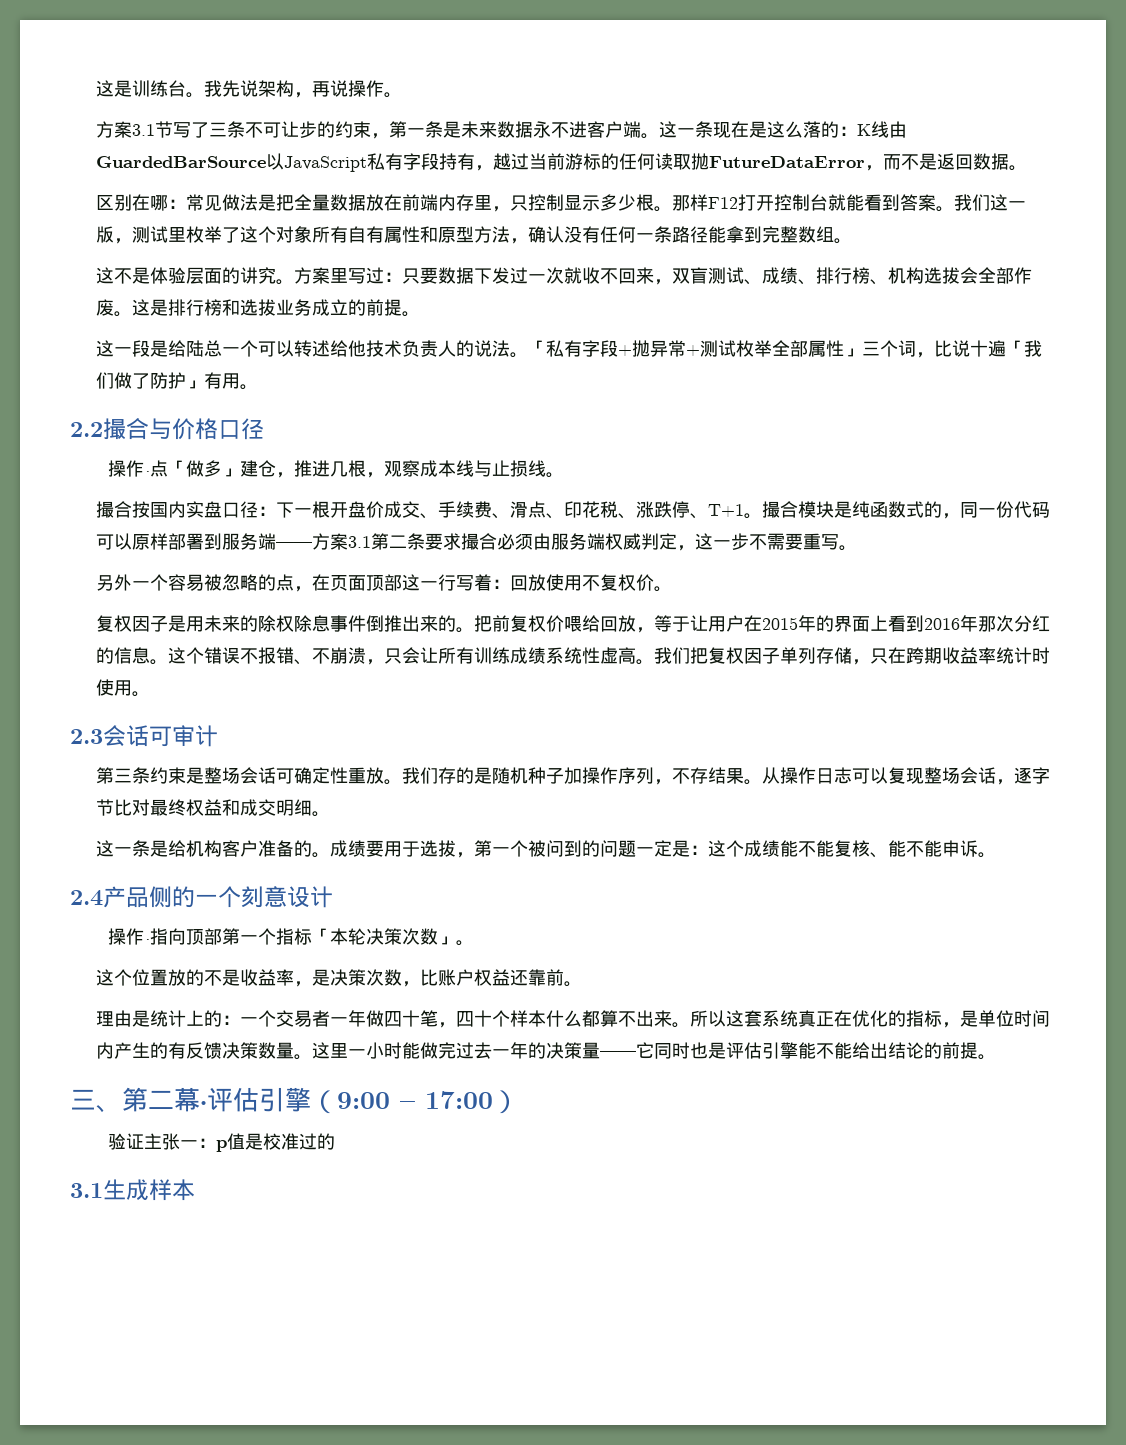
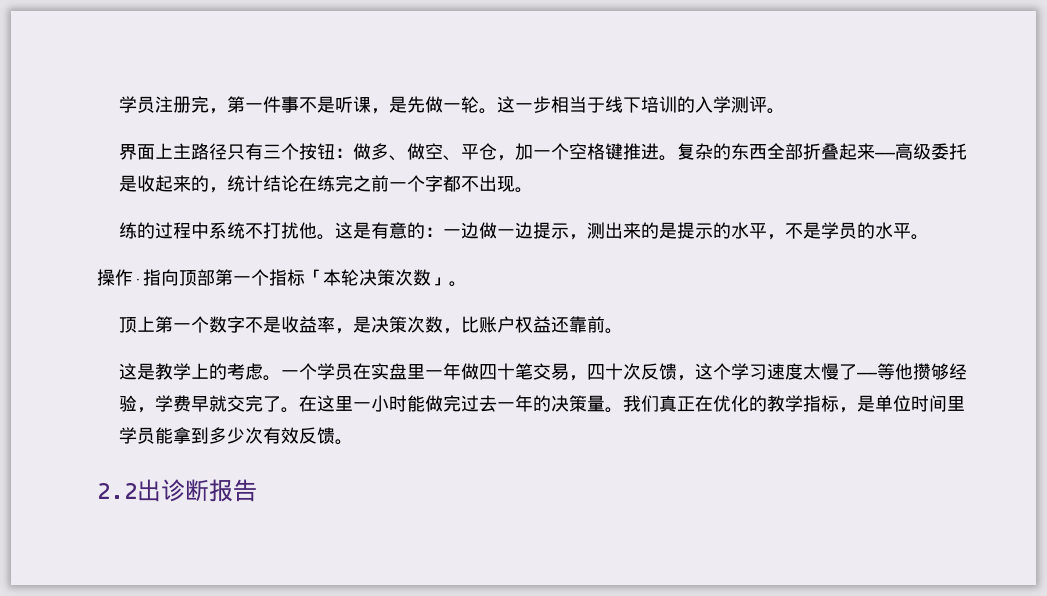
[95,80,402,98] [95,121,907,139] [95,153,1027,172] [95,194,1026,212] [95,226,852,244] [95,267,1032,285] [95,299,420,317] [95,340,1042,358] [95,372,258,390] [70,418,264,440] [107,460,564,478] [95,501,1050,519] [95,533,857,551] [95,574,672,592] [95,615,1050,633] [95,647,1050,665] [95,679,150,697] [70,725,218,747] [95,767,1050,785] [95,799,330,817] [95,840,996,858] [70,886,333,908] 这是训练台。我先说架构，再说操作。 // 方案3.1节写了三条不可让步的约束，第一条是未来数据永不进客户端。这一条现在是这么落的：K线由GuardedBarSource以JavaScript私有字段持有，越过当前游标的任何读取抛FutureDataError，而不是返回数据。 // 区别在哪：常见做法是把全量数据放在前端内存里，只控制显示多少根。那样F12打开控制台就能看到答案。我们这一版，测试里枚举了这个对象所有自有属性和原型方法，确认没有任何一条路径能拿到完整数组。 // 这不是体验层面的讲究。方案里写过：只要数据下发过一次就收不回来，双盲测试、成绩、排行榜、机构选拔会全部作废。这是排行榜和选拔业务成立的前提。 // 这一段是给陆总一个可以转述给他技术负责人的说法。「私有字段+抛异常+测试枚举全部属性」三个词，比说十遍「我们做了防护」有用。 // 2.2撮合与价格口径 // 操作·点「做多」建仓，推进几根，观察成本线与止损线。 // 撮合按国内实盘口径：下一根开盘价成交、手续费、滑点、印花税、涨跌停、T+1。撮合模块是纯函数式的，同一份代码可以原样部署到服务端——方案3.1第二条要求撮合必须由服务端权威判定，这一步不需要重写。 // 另外一个容易被忽略的点，在页面顶部这一行写着：回放使用不复权价。 // 复权因子是用未来的除权除息事件倒推出来的。把前复权价喂给回放，等于让用户在2015年的界面上看到2016年那次分红的信息。这个错误不报错、不崩溃，只会让所有训练成绩系统性虚高。我们把复权因子单列存储，只在跨期收益率统计时使用。 // 2.3会话可审计 // 第三条约束是整场会话可确定性重放。我们存的是随机种子加操作序列，不存结果。从操作日志可以复现整场会话，逐字节比对最终权益和成交明细。 // 这一条是给机构客户准备的。成绩要用于选拔，第一个被问到的问题一定是：这个成绩能不能复核、能不能申诉。 // 2.4产品侧的一个刻意设计 -> [119,96,786,114] [119,143,968,161] [119,175,534,193] [119,222,930,240] 学员注册完，第一件事不是听课，是先做一轮。这一步相当于线下培训的入学测评。 // 界面上主路径只有三个按钮：做多、做空、平仓，加一个空格键推进。复杂的东西全部折叠起来——高级委托是收起来的，统计结论在练完之前一个字都不出现。 // 练的过程中系统不打扰他。这是有意的：一边做一边提示，测出来的是提示的水平，不是学员的水平。
[95,969,204,986] 这个位置放的 -> [119,316,246,333] 顶上第一个数字
[95,1010,1050,1028] [95,1042,312,1060] 理由是统计上的：一个交易者一年做四十笔，四十个样本什么都算不出来。所以这套系统真正在优化的指标，是单位时间内产生的有反馈决策数量。 -> [119,363,968,381] [119,395,318,413] 这是教学上的考虑。一个学员在实盘里一年做四十笔交易，四十次反馈，这个学习速度太慢了——等他攒够经验，学费早就交完了。在
[599,1042,996,1060] [70,1087,519,1114] [107,1133,335,1152] [70,1179,195,1201] ——它同时也是评估引擎能不能给出结论的前提。 // 三、第二幕·评估引擎（9:00 – 17:00） // 验证主张一：p值是校准过的 // 3.1生成样本 -> [605,395,966,413] [119,427,354,445] [97,479,257,502] 。我们真正在优化的教学指标，是单位时间里学员能拿到多少次有效反馈。 // 2.2出诊断报告

